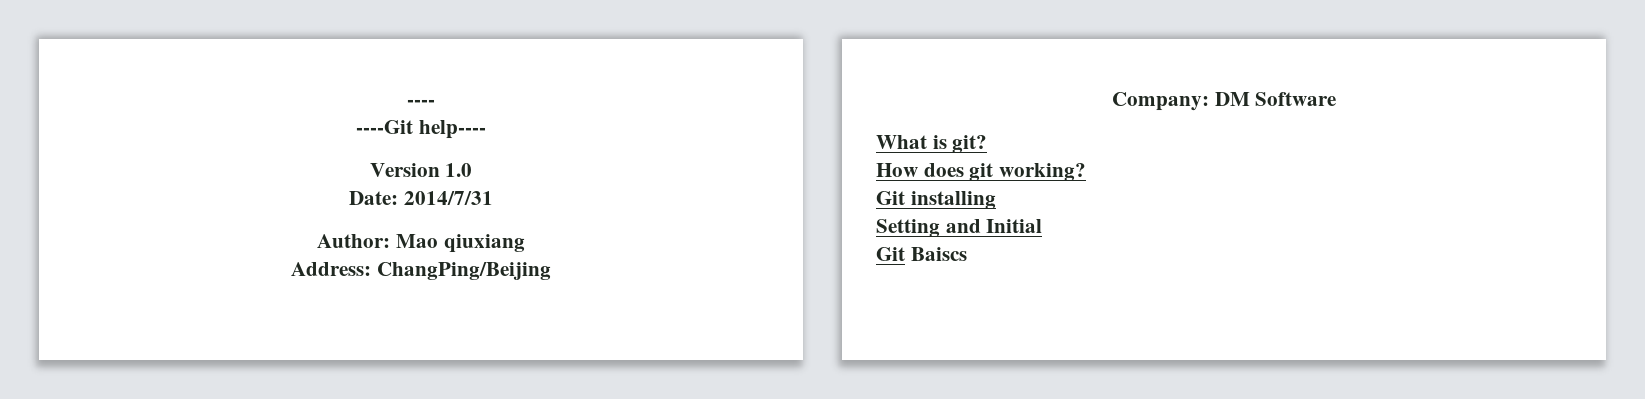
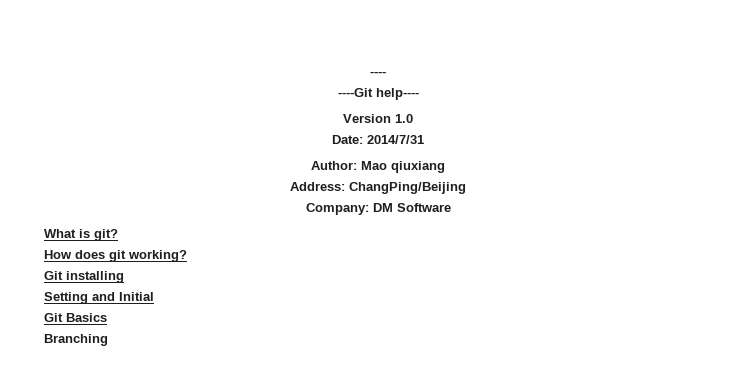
[910,247,967,261] Baiscs -> [66,313,107,322] [44,334,108,346] Basics // Branching

